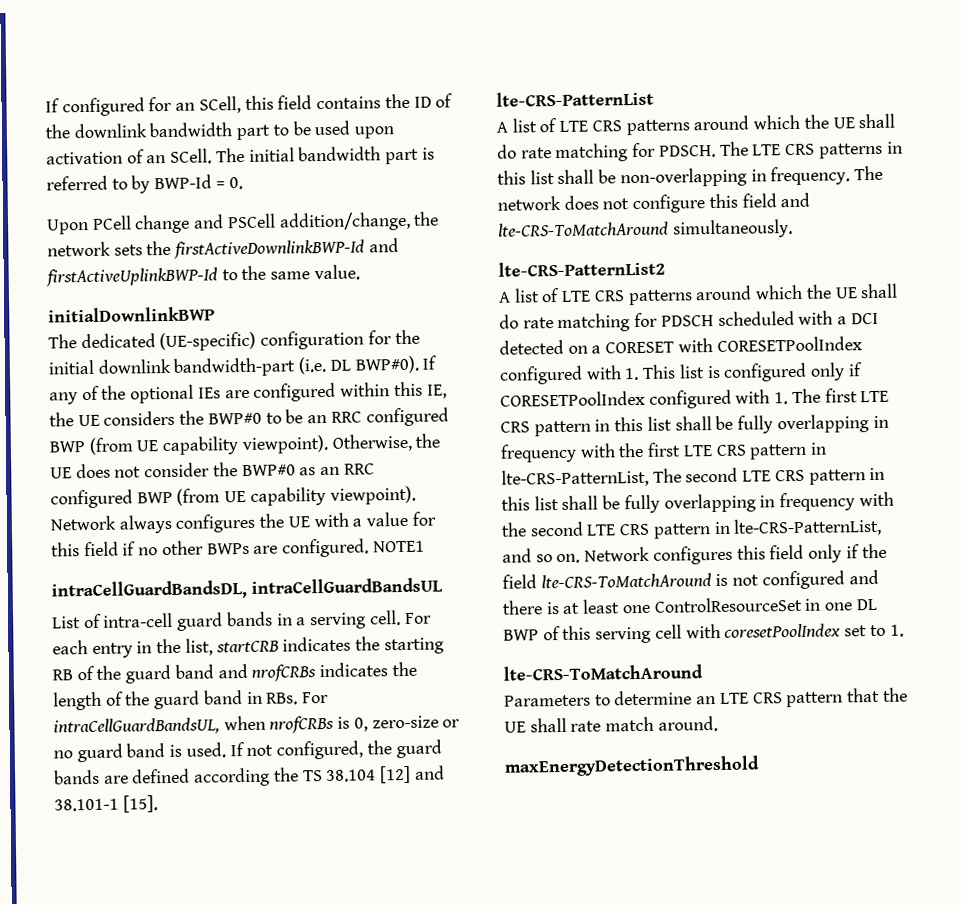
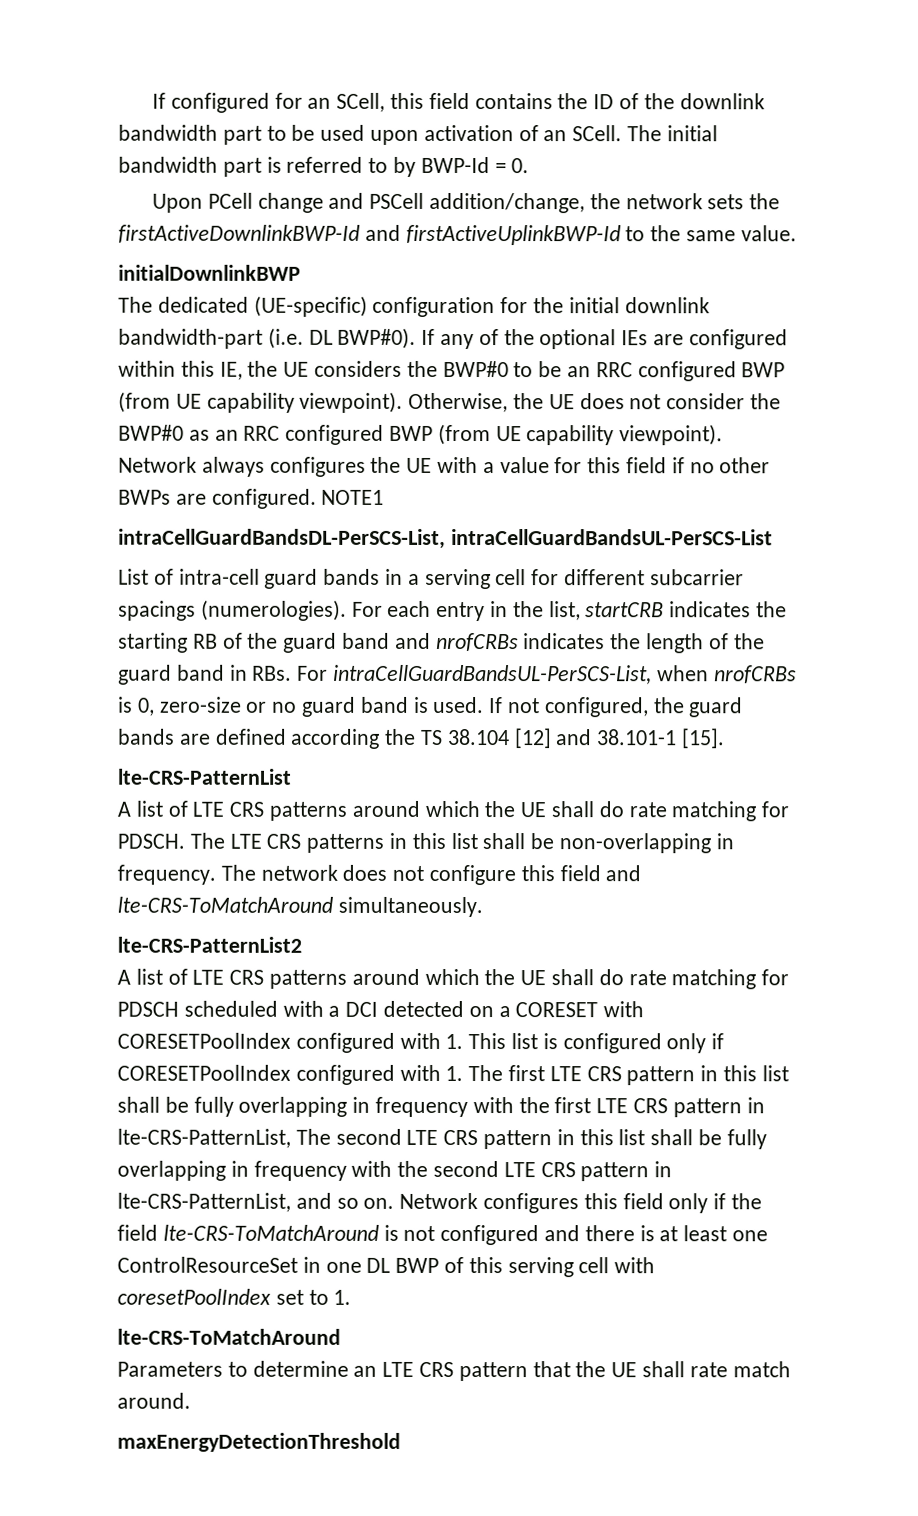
[51,577,443,601] intraCellGuardBandsDL, intraCellGuardBandsUL -> [118,528,773,549] intraCellGuardBandsDL-PerSCS-List, intraCellGuardBandsUL-PerSCS-List
[369,610,401,626] cell. -> [495,569,744,586] [118,599,347,621] cell for different subcarrier spacings (numerologies).
[53,717,220,736] intraCellGuardBandsUL, -> [333,664,653,685] intraCellGuardBandsUL-PerSCS-List,

